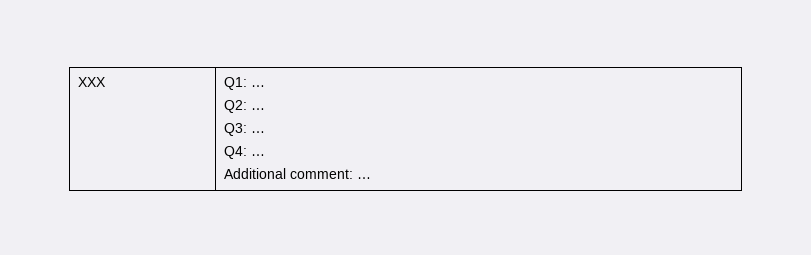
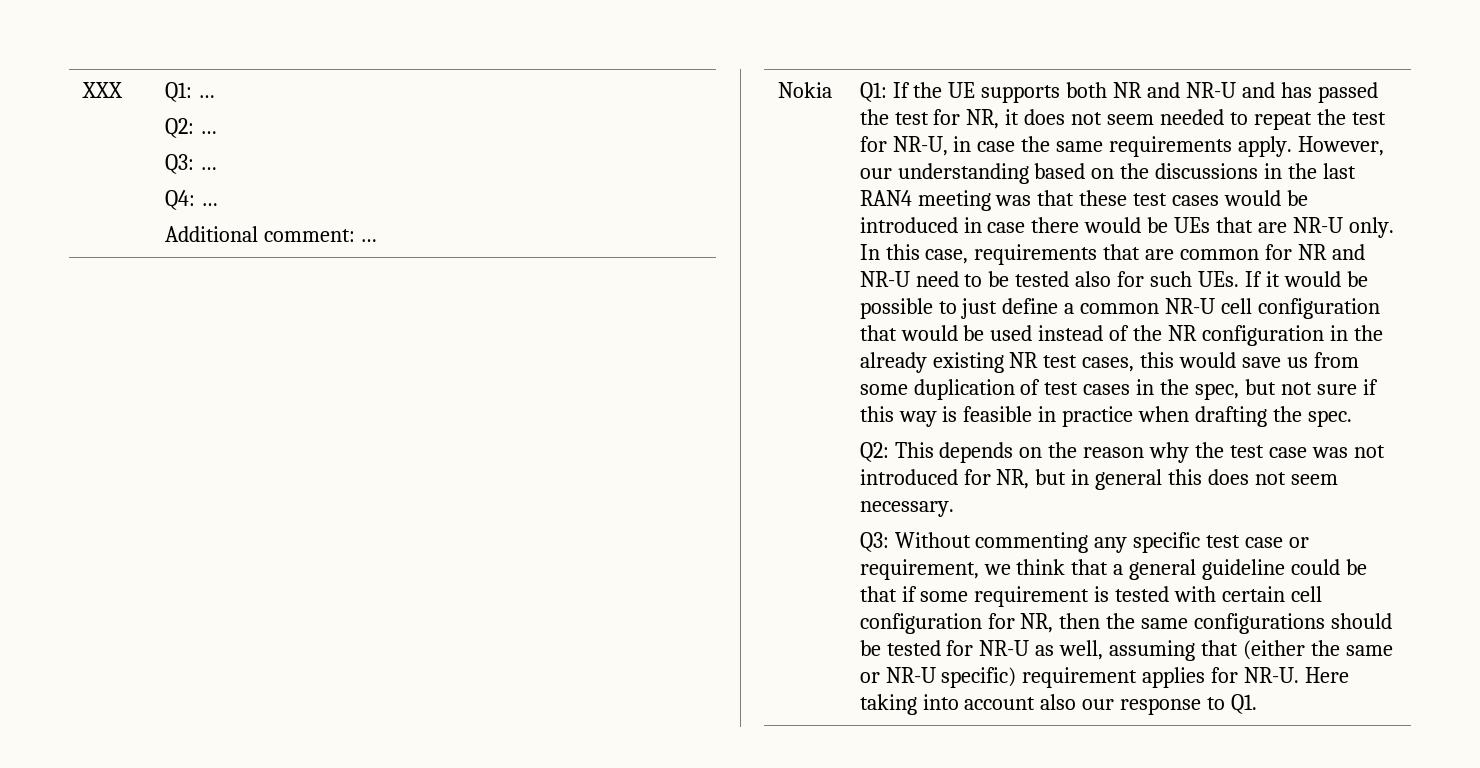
(372, 178) none -> [777,82,832,98] [859,82,1378,103] [859,109,1386,130] [859,136,1385,157] [859,163,1357,184] [859,190,1309,211] [859,217,1395,238] [859,244,1366,265] [859,271,1368,287] [859,298,1381,319] [859,325,1384,346] [859,352,1360,373] [859,379,1378,400] [859,406,1353,427] [859,442,1385,463] [859,469,1339,490] [859,501,954,517] [859,532,1310,553] [859,559,1368,580] [859,586,1323,607] [859,613,1393,634] [859,640,1394,661] [859,667,1350,688] [859,694,1258,715] // Nokia | Q1: If the UE supports both NR and NR-U and has passed the test for NR, it does not seem needed to repeat the test for NR-U, in case the same requirements apply. However, our understanding based on the discussions in the last RAN4 meeting was that these test cases would be introduced in case there would be UEs that are NR-U only. In this case, requirements that are common for NR and NR-U need to be tested also for such UEs. If it would be possible to just define a common NR-U cell configuration that would be used instead of the NR configuration in the already existing NR test cases, this would save us from some duplication of test cases in the spec, but not sure if this way is feasible in practice when drafting the spec. // Q2: This depends on the reason why the test case was not introduced for NR, but in general this does not seem necessary. // Q3: Without commenting any specific test case or requirement, we think that a general guideline could be that if some requirement is tested with certain cell configuration for NR, then the same configurations should be tested for NR-U as well, assuming that (either the same or NR-U specific) requirement applies for NR-U. Here taking into account also our response to Q1.

